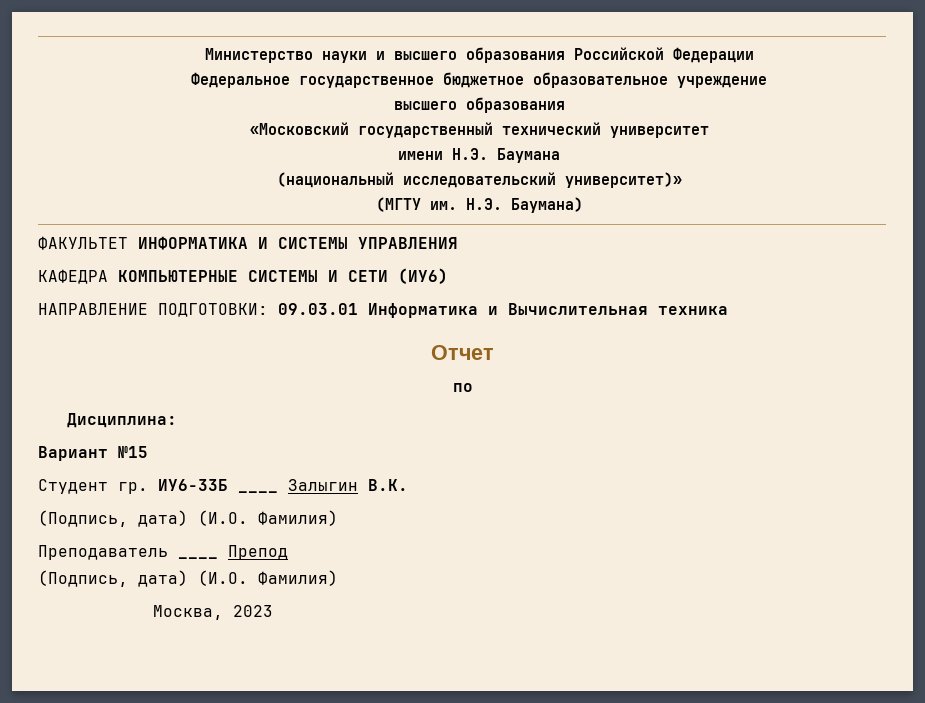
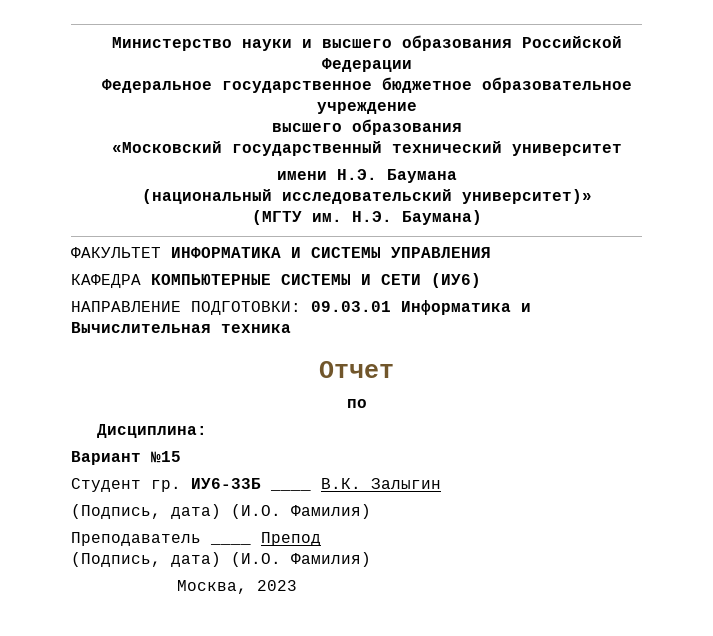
(278, 492) none -> [321,478,361,489] В.К.
[368,479,408,491] В.К. -> (441, 483) none

